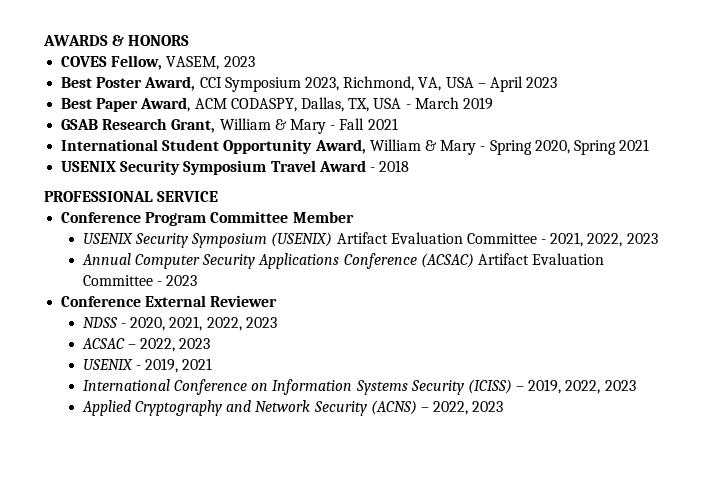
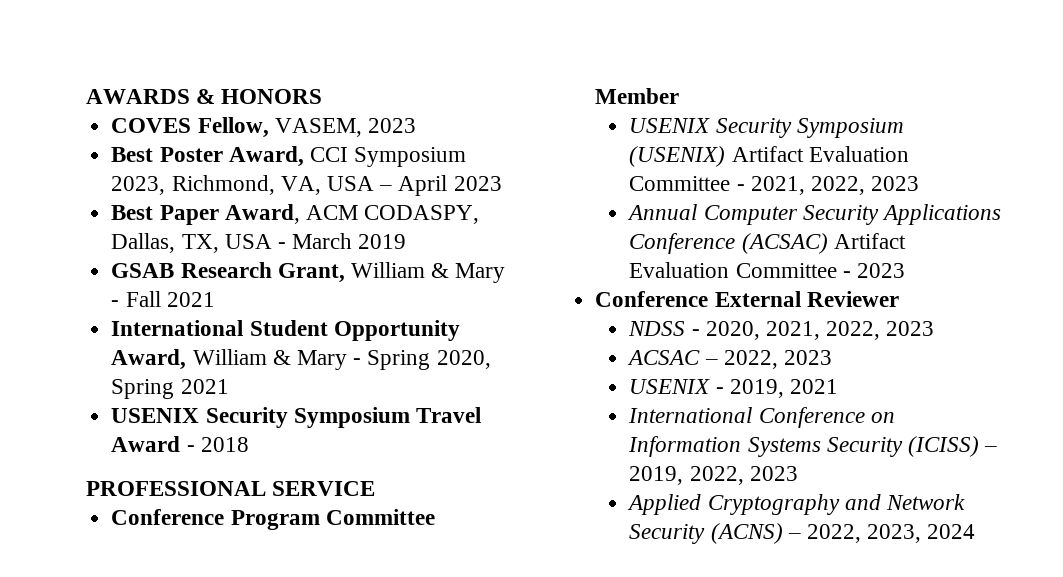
[472,401,504,412] 2023 -> [867,524,976,543] 2023, 2024

